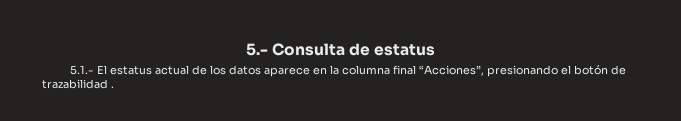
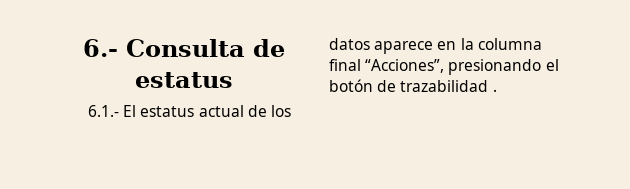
[245,43,268,56] 5.- -> [83,39,118,57] 6.-
[70,65,95,75] 5.1.- -> [88,105,120,117] 6.1.-

